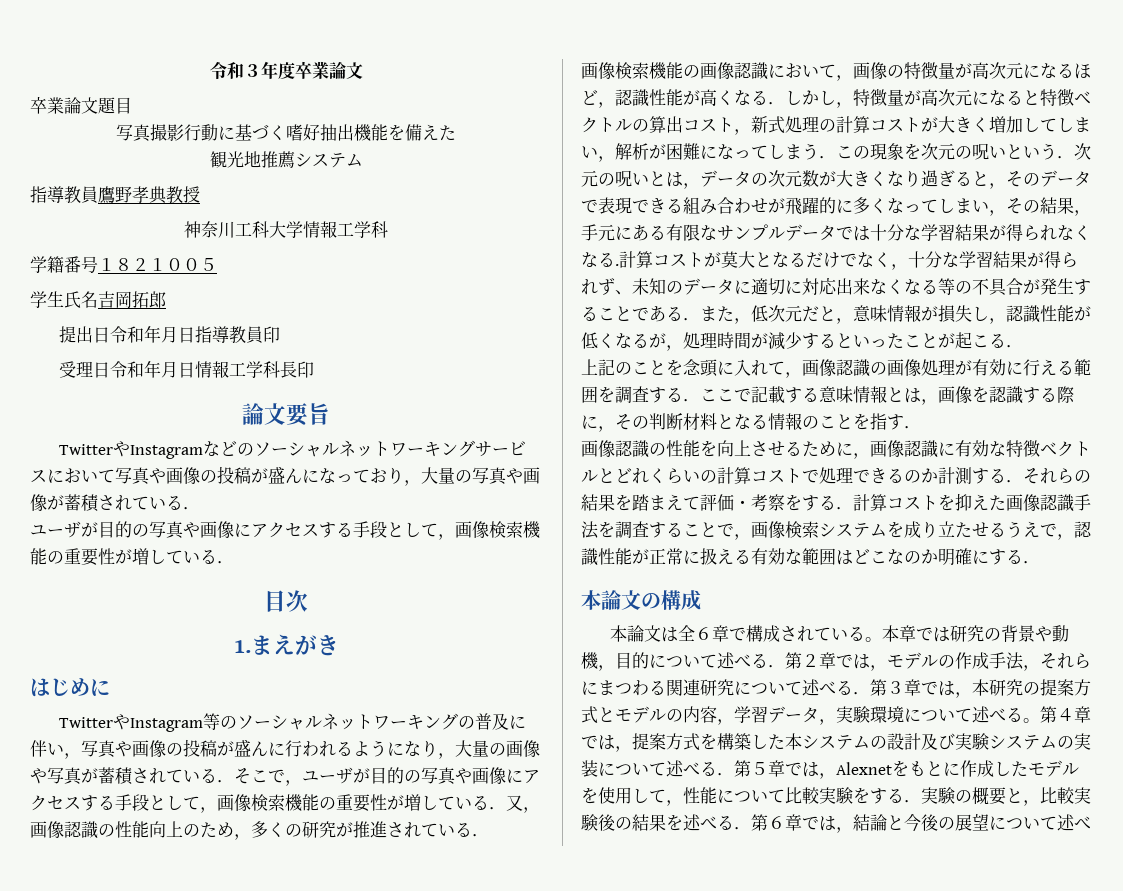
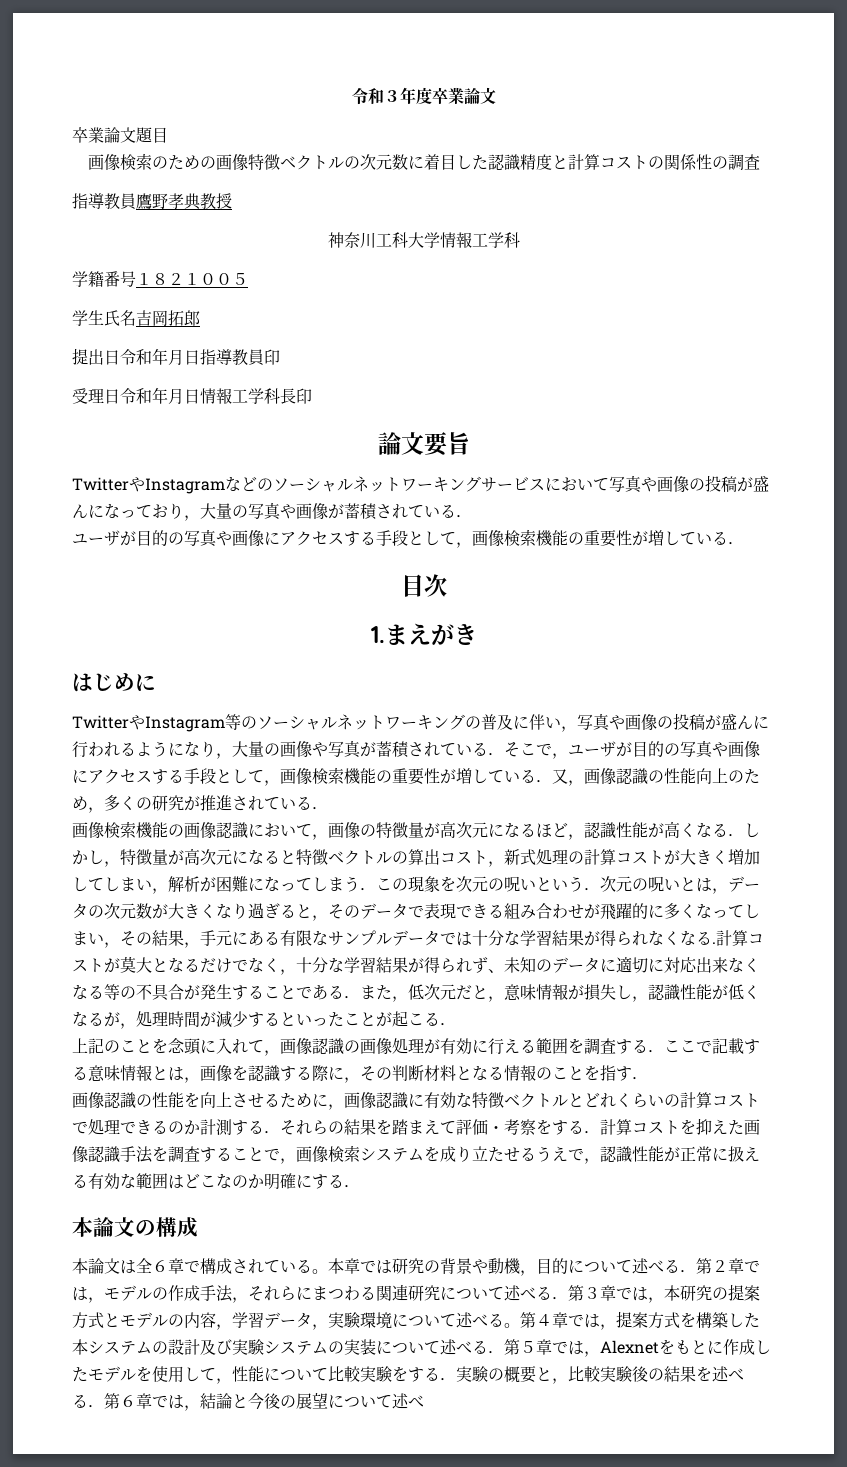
[116,124,456,142] [209,151,363,168] 写真撮影行動に基づく嗜好抽出機能を備えた // 観光地推薦システム -> [87,153,760,171] 画像検索のための画像特徴ベクトルの次元数に着目した認識精度と計算コストの関係性の調査

